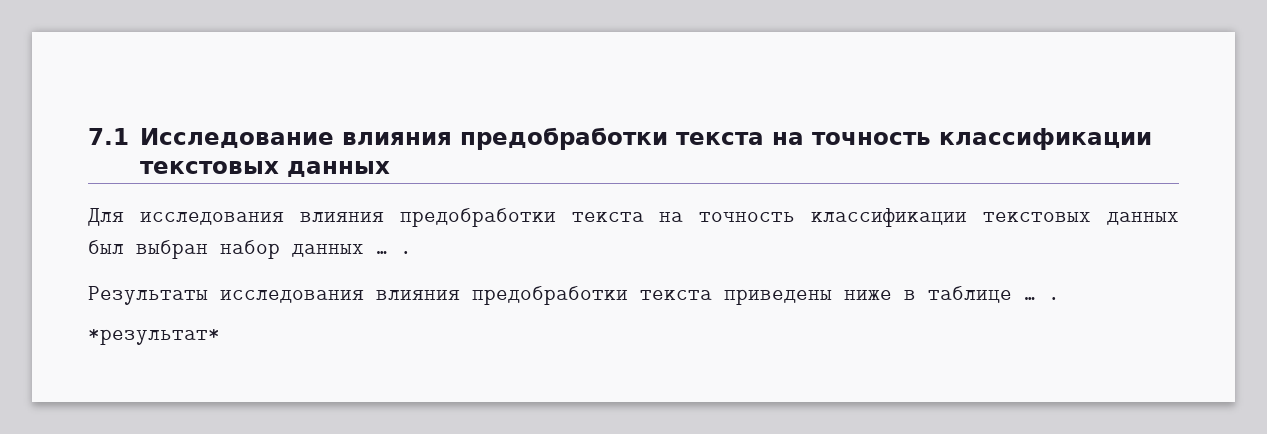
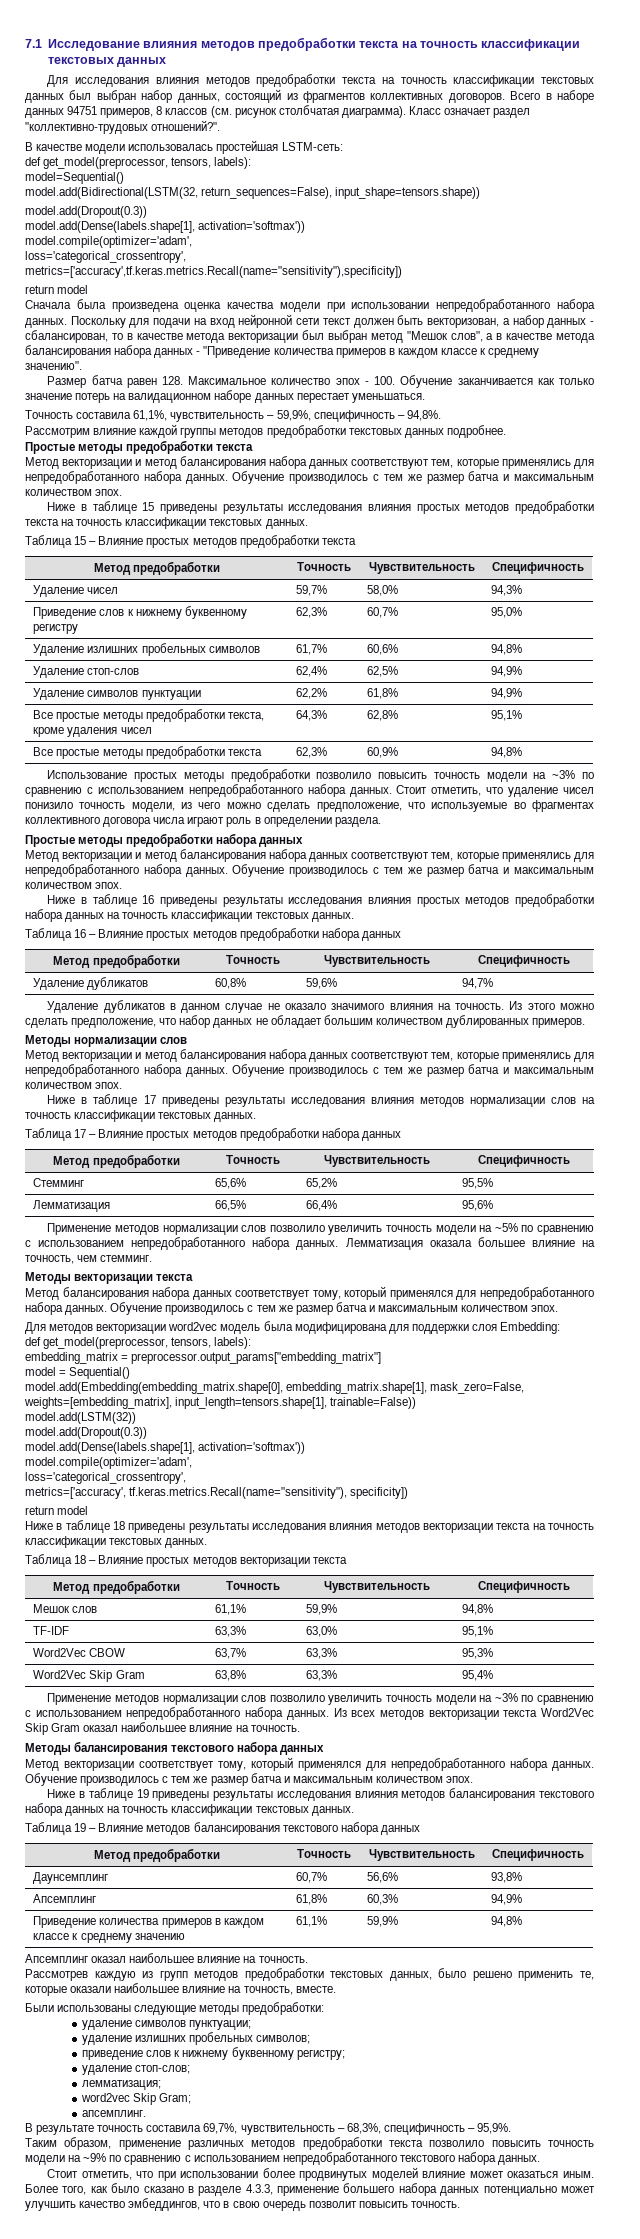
(452, 138) none -> [200,41,255,51] методов
(384, 216) none -> [205,77,250,87] методов
[292,244,412,257] [88,286,1060,305] [88,329,220,345] данных … . // Результаты исследования влияния предобработки текста приведены ниже в таблице … . // *результат* -> [177,89,594,103] [25,105,531,118] [25,120,221,134] [25,140,343,154] [25,157,252,169] [25,172,124,184] [25,187,481,199] [25,206,147,218] [25,221,306,233] [25,236,192,248] [25,251,186,263] [25,266,402,278] [25,285,89,294] [25,299,595,312] [25,314,595,328] [25,330,595,343] [25,345,540,358] [25,361,82,370] [47,375,594,388] [25,390,425,403] [25,410,441,422] [25,424,506,438] [25,440,254,454] [25,456,594,469] [25,471,594,484] [25,489,123,496] [47,501,594,514] [25,517,308,529] [25,535,356,548] [93,561,221,575] [297,562,351,571] [368,562,475,574] [492,562,584,574] [33,585,119,597] [296,585,328,596] [367,585,399,596] [491,585,523,596] [33,606,247,619] [33,624,79,634] [296,607,328,618] [367,607,399,618] [491,607,523,618] [33,643,260,656] [296,644,328,655] [367,644,399,655] [491,644,523,655] [33,666,140,678] [296,666,328,677] [367,666,399,677] [491,666,523,677] [33,688,201,700] [296,688,328,699] [367,688,399,699] [491,688,523,699] [33,709,264,722] [33,727,152,737] [296,710,328,721] [367,710,399,721] [491,710,523,721] [33,746,262,759] [296,747,328,758] [367,747,399,758] [491,747,523,758] [47,769,594,782] [25,784,594,797] [25,800,595,812] [25,817,381,827] [25,833,304,847] [25,849,594,862] [25,864,594,877] [25,882,123,889] [47,894,594,907] [25,909,354,922] [25,928,401,941] [53,954,180,968] [226,955,280,964] [323,955,430,967] [478,955,570,967] [33,977,149,990] [215,978,247,989] [306,978,338,989] [462,978,494,989] [47,1000,594,1013] [25,1015,586,1028] [25,1035,188,1047] [25,1049,594,1062] [25,1064,594,1077] [25,1082,123,1089] [47,1094,595,1107] [25,1110,257,1122] [25,1128,401,1141] [53,1154,180,1168] [226,1155,280,1164] [323,1155,430,1167] [478,1155,570,1167] [33,1178,85,1187] [215,1178,247,1189] [306,1178,338,1189] [462,1178,494,1189] [33,1200,111,1212] [215,1200,247,1211] [306,1200,338,1211] [462,1200,494,1211] [47,1223,595,1235] [25,1237,595,1250] [25,1255,153,1264] [25,1272,194,1284] [25,1286,594,1300] [25,1302,559,1315] [25,1321,561,1334] [25,1337,252,1349] [25,1352,382,1364] [25,1367,131,1379] [25,1382,525,1394] [24,1397,417,1409] [25,1412,136,1424] [25,1427,147,1439] [25,1442,306,1454] [25,1457,192,1469] [25,1472,186,1484] [25,1487,409,1499] [25,1506,89,1515] [25,1520,594,1533] [25,1536,208,1548] [25,1554,347,1567] [53,1580,180,1594] [226,1581,280,1590] [323,1581,430,1593] [478,1581,570,1593] [33,1604,98,1613] [215,1604,247,1615] [306,1604,338,1615] [462,1604,494,1615] [33,1626,70,1635] [215,1626,247,1637] [306,1626,338,1637] [462,1626,494,1637] [33,1648,126,1657] [215,1648,247,1659] [306,1648,338,1659] [462,1648,494,1659] [33,1670,145,1682] [215,1670,247,1681] [306,1670,338,1681] [462,1670,494,1681] [47,1693,595,1705] [25,1707,594,1720] [25,1722,300,1735] [25,1741,325,1755] [25,1757,594,1771] [25,1773,474,1786] [47,1788,594,1801] [25,1803,354,1816] [25,1822,420,1835] [93,1848,221,1862] [297,1849,351,1858] [368,1849,475,1861] [492,1849,584,1861] [33,1872,109,1884] [296,1872,328,1883] [367,1872,399,1883] [491,1872,523,1883] [33,1894,97,1903] [296,1894,328,1905] [367,1894,399,1905] [491,1894,523,1905] [33,1916,264,1928] [33,1933,185,1943] [296,1916,328,1927] [367,1916,399,1927] [491,1916,523,1927] [25,1953,308,1963] [25,1968,594,1981] [25,1983,336,1996] [25,2002,325,2015] [82,2020,252,2030] [82,2032,311,2045] [82,2047,345,2060] [82,2065,191,2075] [82,2080,162,2090] [81,2093,192,2105] [82,2110,147,2117] [25,2123,512,2135] [25,2137,594,2150] [25,2152,541,2165] [47,2167,594,2181] [25,2183,595,2196] [25,2198,460,2211] данных, состоящий из фрагментов коллективных договоров. Всего в наборе данных 94751 примеров, 8 классов (см. рисунок столбчатая диаграмма). Класс означает раздел "коллективно-трудовых отношений?". // В качестве модели использовалась простейшая LSTM-сеть: // def get_model(preprocessor, tensors, labels): // model=Sequential() // model.add(Bidirectional(LSTM(32, return_sequences=False), input_shape=tensors.shape)) // model.add(Dropout(0.3)) // model.add(Dense(labels.shape[1], activation='softmax')) // model.compile(optimizer='adam', // loss='categorical_crossentropy', // metrics=['accuracy',tf.keras.metrics.Recall(name="sensitivity"),specificity]) // return model // Сначала была произведена оценка качества модели при использовании непредобработанного набора данных. Поскольку для подачи на вход нейронной сети текст должен быть векторизован, а набор данных - сбалансирован, то в качестве метода векторизации был выбран метод "Мешок слов", а в качестве метода балансирования набора данных - "Приведение количества примеров в каждом классе к среднему значению". // Размер батча равен 128. Максимальное количество эпох - 100. Обучение заканчивается как только значение потерь на валидационном наборе данных перестает уменьшаться. // Точность составила 61,1%, чувствительность – 59,9%, специфичность – 94,8%. // Рассмотрим влияние каждой группы методов предобработки текстовых данных подробнее. // Простые методы предобработки текста // Метод векторизации и метод балансирования набора данных соответствуют тем, которые применялись для непредобработанного набора данных. Обучение производилось с тем же размер батча и максимальным количеством эпох. // Ниже в таблице 15 приведены результаты исследования влияния простых методов предобработки текста на точность классификации текстовых данных. // Таблица 15 – Влияние простых методов предобработки текста // Метод предобработки | Точность | Чувствительность | Специфичность // Удаление чисел | 59,7% | 58,0% | 94,3% // Приведение слов к нижнему буквенному регистру | 62,3% | 60,7% | 95,0% // Удаление излишних пробельных символов | 61,7% | 60,6% | 94,8% // Удаление стоп-слов | 62,4% | 62,5% | 94,9% // Удаление символов пунктуации | 62,2% | 61,8% | 94,9% // Все простые методы предобработки текста, кроме удаления чисел | 64,3% | 62,8% | 95,1% // Все простые методы предобработки текста | 62,3% | 60,9% | 94,8% // Использование простых методы предобработки позволило повысить точность модели на ~3% по сравнению с использованием непредобработанного набора данных. Стоит отметить, что удаление чисел понизило точность модели, из чего можно сделать предположение, что используемые во фрагментах коллективного договора числа играют роль в определении раздела. // Простые методы предобработки набора данных // Метод векторизации и метод балансирования набора данных соответствуют тем, которые применялись для непредобработанного набора данных. Обучение производилось с тем же размер батча и максимальным количеством эпох. // Ниже в таблице 16 приведены результаты исследования влияния простых методов предобработки набора данных на точность классификации текстовых данных. // Таблица 16 – Влияние простых методов предобработки набора данных // Метод предобработки | Точность | Чувствительность | Специфичность // Удаление дубликатов | 60,8% | 59,6% | 94,7% // Удаление дубликатов в данном случае не оказало значимого влияния на точность. Из этого можно сделать предположение, что набор данных не обладает большим количеством дублированных примеров. // Методы нормализации слов // Метод векторизации и метод балансирования набора данных соответствуют тем, которые применялись для непредобработанного набора данных. Обучение производилось с тем же размер батча и максимальным количеством эпох. // Ниже в таблице 17 приведены результаты исследования влияния методов нормализации слов на точность классификации текстовых данных. // Таблица 17 – Влияние простых методов предобработки набора данных // Метод предобработки | Точность | Чувствительность | Специфичность // Стемминг | 65,6% | 65,2% | 95,5% // Лемматизация | 66,5% | 66,4% | 95,6% // Применение методов нормализации слов позволило увеличить точность модели на ~5% по сравнению с использованием непредобработанного набора данных. Лемматизация оказала большее влияние на точность, чем стемминг. // Методы векторизации текста // Метод балансирования набора данных соответствует тому, который применялся для непредобработанного набора данных. Обучение производилось с тем же размер батча и максимальным количеством эпох. // Для методов векторизации word2vec модель была модифицирована для поддержки слоя Embedding: // def get_model(preprocessor, tensors, labels): // embedding_matrix = preprocessor.output_params["embedding_matrix"] // model = Sequential() // model.add(Embedding(embedding_matrix.shape[0], embedding_matrix.shape[1], mask_zero=False, weights=[embedding_matrix], input_length=tensors.shape[1], trainable=False)) // model.add(LSTM(32)) // model.add(Dropout(0.3)) // model.add(Dense(labels.shape[1], activation='softmax')) // model.compile(optimizer='adam', // loss='categorical_crossentropy', // metrics=['accuracy', tf.keras.metrics.Recall(name="sensitivity"), specificity]) // return model // Ниже в таблице 18 приведены результаты исследования влияния методов векторизации текста на точность классификации текстовых данных. // Таблица 18 – Влияние простых методов векторизации текста // Метод предобработки | Точность | Чувствительность | Специфичность // Мешок слов | 61,1% | 59,9% | 94,8% // TF-IDF | 63,3% | 63,0% | 95,1% // Word2Vec CBOW | 63,7% | 63,3% | 95,3% // Word2Vec Skip Gram | 63,8% | 63,3% | 95,4% // Применение методов нормализации слов позволило увеличить точность модели на ~3% по сравнению с использованием непредобработанного набора данных. Из всех методов векторизации текста Word2Vec Skip Gram оказал наибольшее влияние на точность. // Методы балансирования текстового набора данных // Метод векторизации соответствует тому, который применялся для непредобработанного набора данных. Обучение производилось с тем же размер батча и максимальным количеством эпох. // Ниже в таблице 19 приведены результаты исследования влияния методов балансирования текстового набора данных на точность классификации текстовых данных. // Таблица 19 – Влияние методов балансирования текстового набора данных // Метод предобработки | Точность | Чувствительность | Специфичность // Даунсемплинг | 60,7% | 56,6% | 93,8% // Апсемплинг | 61,8% | 60,3% | 94,9% // Приведение количества примеров в каждом классе к среднему значению | 61,1% | 59,9% | 94,8% // Апсемплинг оказал наибольшее влияние на точность. // Рассмотрев каждую из групп методов предобработки текстовых данных, было решено применить те, которые оказали наибольшее влияние на точность, вместе. // Были использованы следующие методы предобработки: // удаление символов пунктуации; // удаление излишних пробельных символов; // приведение слов к нижнему буквенному регистру; // удаление стоп-слов; // лемматизация; // word2vec Skip Gram; // апсемплинг. // В результате точность составила 69,7%, чувствительность – 68,3%, специфичность – 95,9%. // Таким образом, применение различных методов предобработки текста позволило повысить точность модели на ~9% по сравнению с использованием непредобработанного текстового набора данных. // Стоит отметить, что при использовании более продвинутых моделей влияние может оказаться иным. Более того, как было сказано в разделе 4.3.3, применение большего набора данных потенциально может улучшить качество эмбеддингов, что в свою очередь позволит повысить точность.

